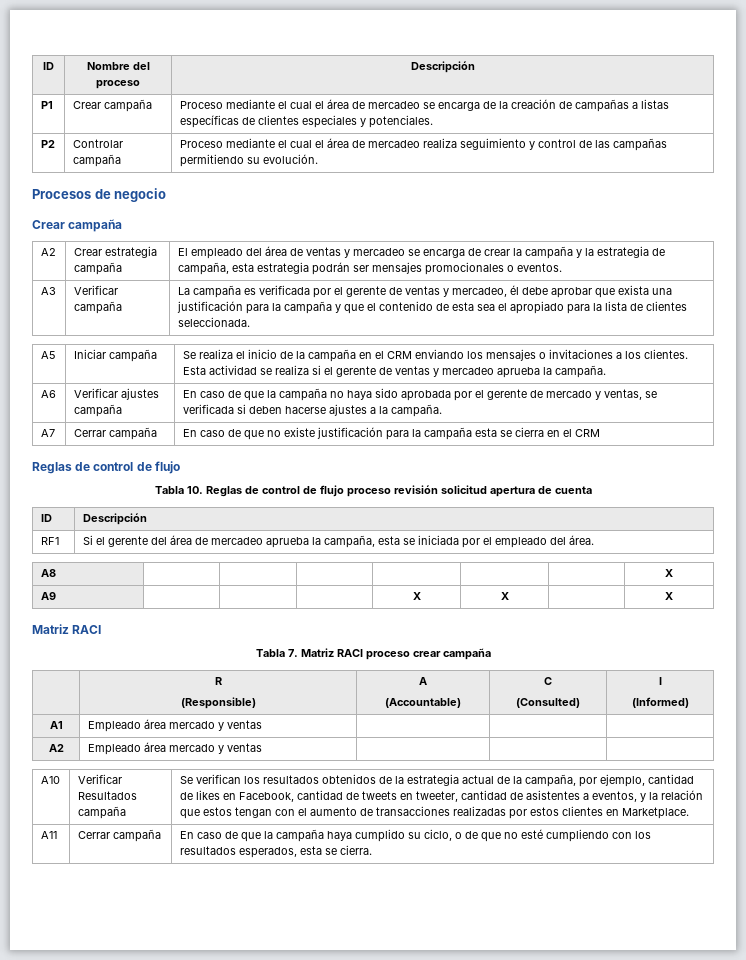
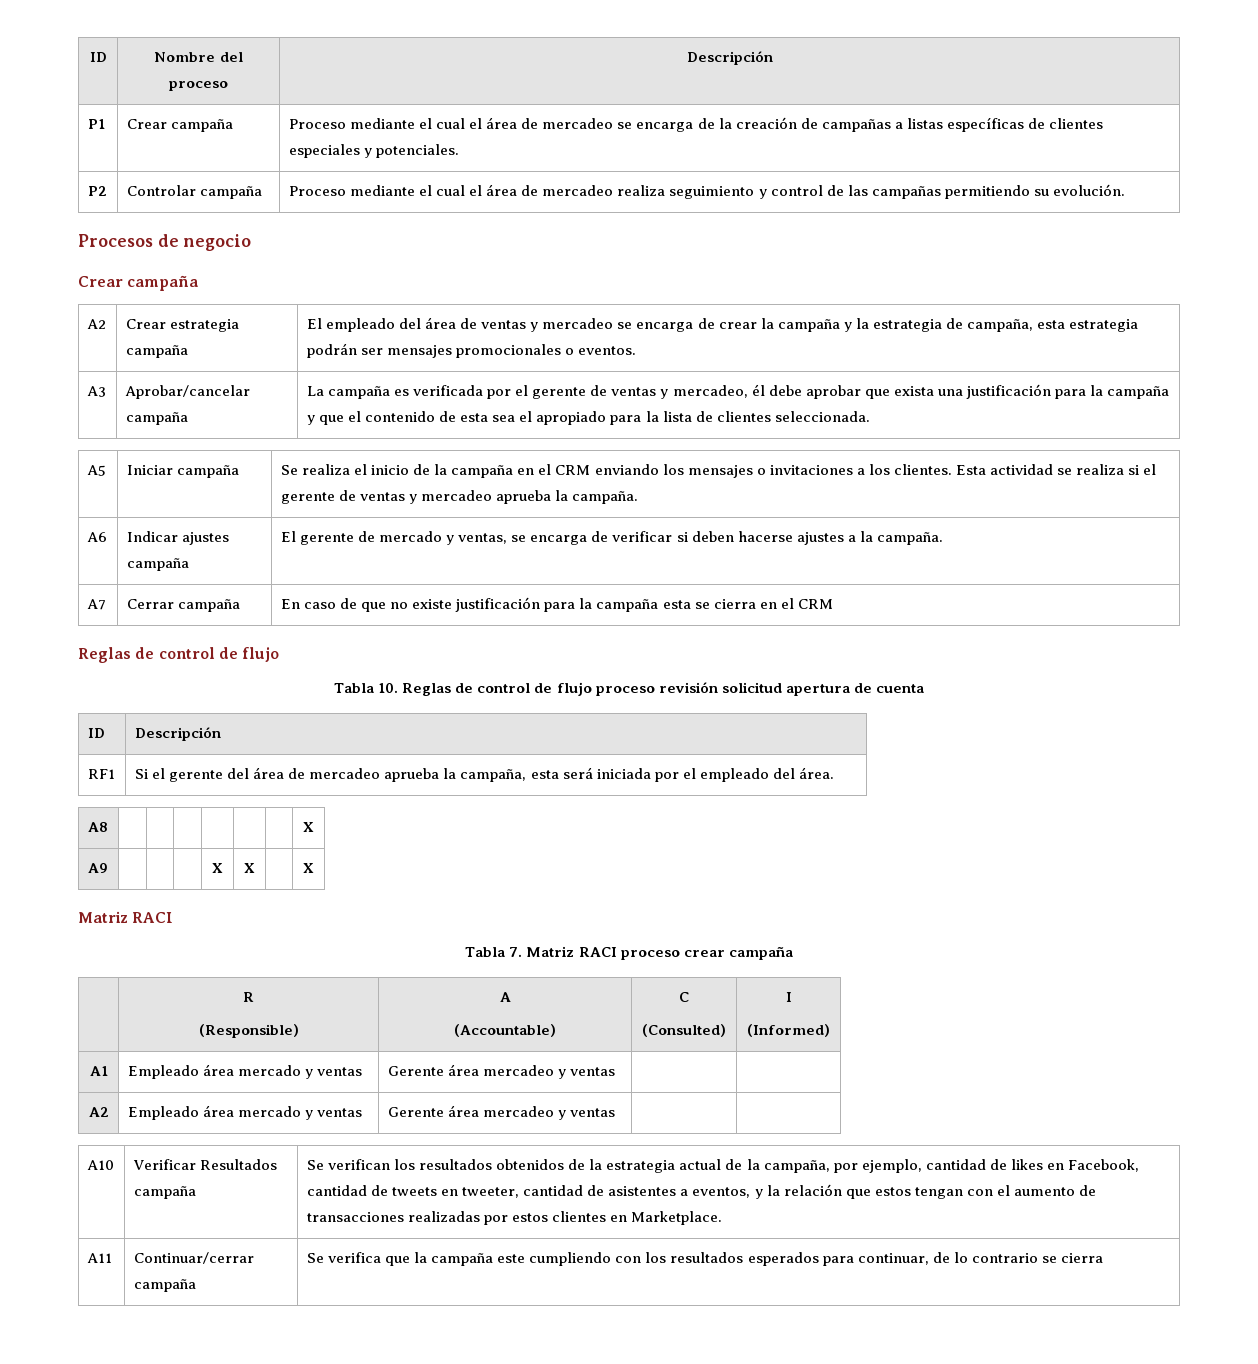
[73,285,118,295] Verificar -> [124,385,250,399] Aprobar/cancelar
[73,388,118,398] Verificar -> [126,531,178,542] Indicar
[182,388,484,401] En caso de que la campaña no haya sido aprobada por el -> [280,531,296,542] El
[182,404,234,414] verificada -> [530,531,673,545] encarga de verificar
[402,538,415,545] se -> [562,767,593,779] será
(262, 724) none -> [387,1064,616,1079] Gerente área mercadeo y ventas
(262, 747) none -> [387,1105,616,1120] Gerente área mercadeo y ventas
[77,829,161,842] [179,829,651,842] [179,845,372,858] Cerrar campaña | En caso de que la campaña haya cumplido su ciclo, o de que no esté cumpliendo con los resultados esperados, esta se cierra. -> [133,1252,254,1264] [133,1279,196,1292] [306,1252,1103,1266] Continuar/cerrar campaña | Se verifica que la campaña este cumpliendo con los resultados esperados para continuar, de lo contrario se cierra

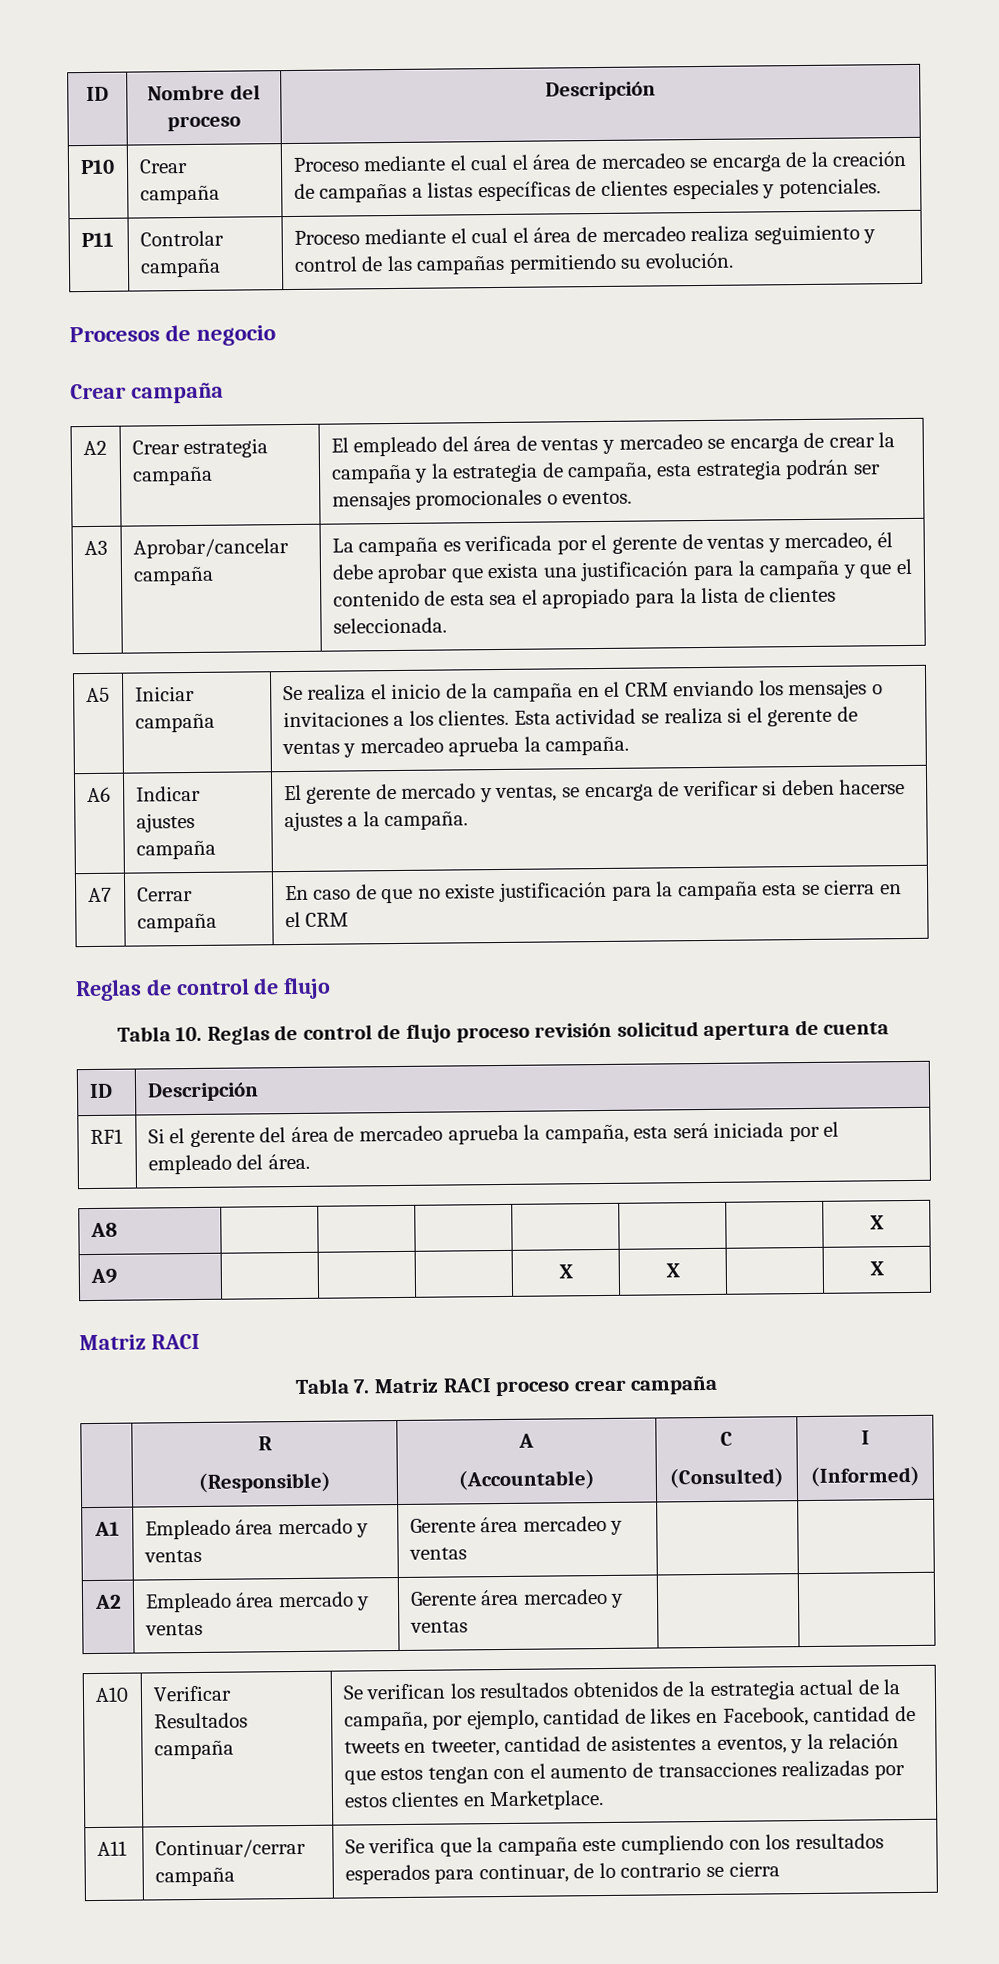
[87,119,105,129] P1 -> [79,159,115,175] P10
[87,186,107,196] P2 -> [80,232,114,248] P11

